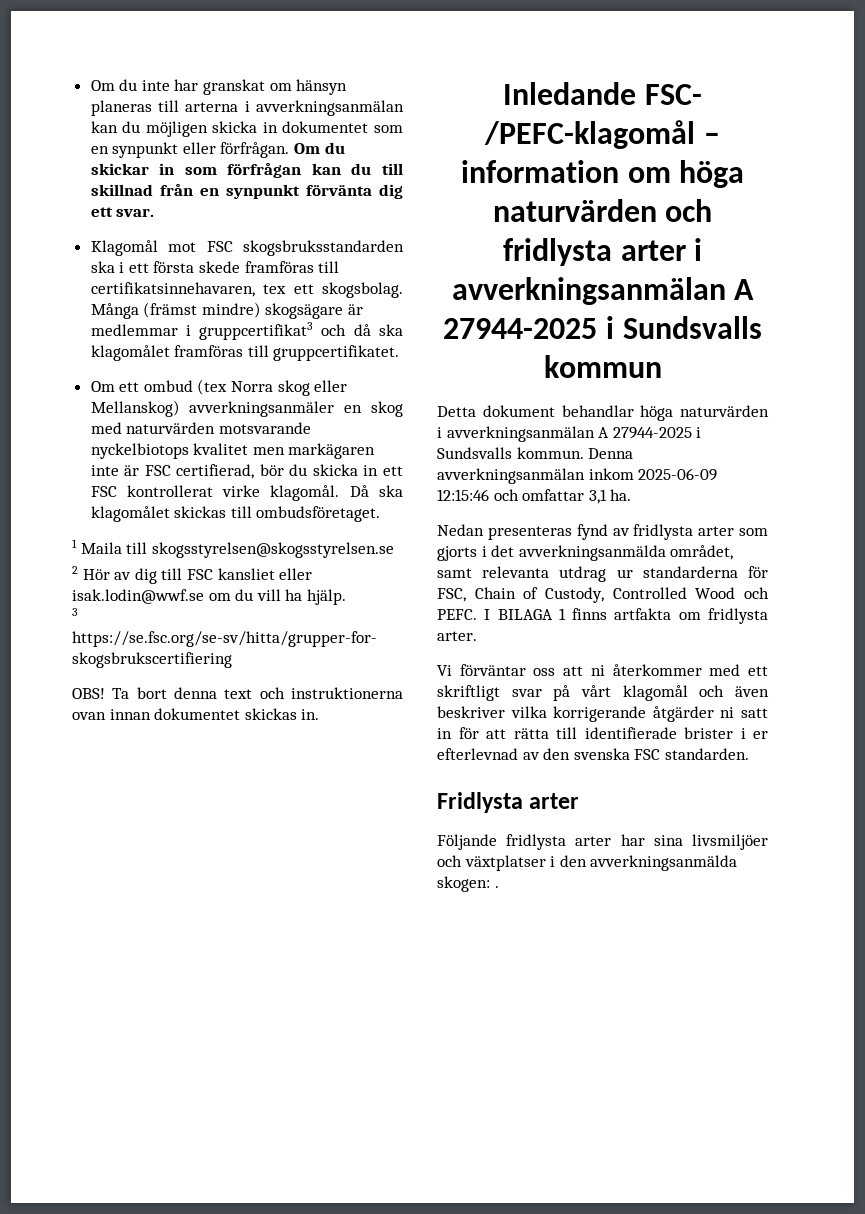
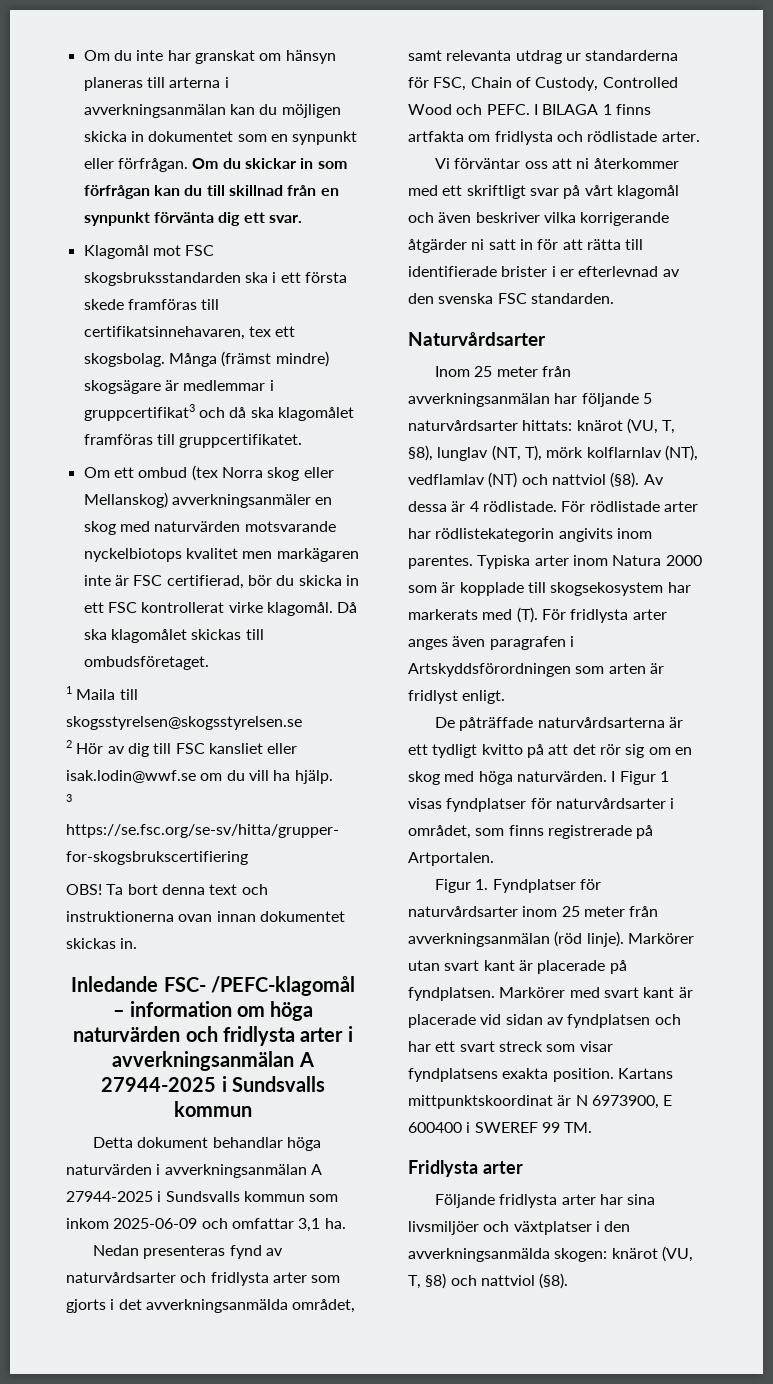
[516,447,634,459] [437,468,585,484] kommun. Denna avverkningsanmälan -> [243,1191,339,1202] kommun som
[437,489,489,501] 12:15:46 -> (198, 1223) none
(630, 532) none -> [66,1272,207,1283] naturvårdsarter och
(768, 616) none -> [556,131,658,142] och rödlistade
(749, 754) none -> [408,332,546,346] [435,366,572,377] [408,393,652,407] [408,418,676,434] [408,445,698,461] [408,472,664,488] [408,501,698,512] [408,528,652,542] [408,555,702,569] [408,582,691,596] [408,607,667,623] [408,636,574,650] [408,663,664,677] [408,690,506,704] [435,717,684,731] [408,744,692,758] [408,771,669,785] [408,798,675,812] [408,825,654,839] [408,852,494,866] [435,879,602,893] [408,906,659,917] [408,931,694,947] [408,960,627,974] [408,987,693,1001] [408,1014,681,1028] [408,1041,613,1052] [408,1068,673,1082] [408,1095,673,1109] [408,1122,593,1133] // Naturvårdsarter // Inom 25 meter från avverkningsanmälan har följande 5 naturvårdsarter hittats: knärot (VU, T, §8), lunglav (NT, T), mörk kolflarnlav (NT), vedflamlav (NT) och nattviol (§8). Av dessa är 4 rödlistade. För rödlistade arter har rödlistekategorin angivits inom parentes. Typiska arter inom Natura 2000 som är kopplade till skogsekosystem har markerats med (T). För fridlysta arter anges även paragrafen i Artskyddsförordningen som arten är fridlyst enligt. // De påträffade naturvårdsarterna är ett tydligt kvitto på att det rör sig om en skog med höga naturvärden. I Figur 1 visas fyndplatser för naturvårdsarter i området, som finns registrerade på Artportalen. // Figur 1. Fyndplatser för naturvårdsarter inom 25 meter från avverkningsanmälan (röd linje). Markörer utan svart kant är placerade på fyndplatsen. Markörer med svart kant är placerade vid sidan av fyndplatsen och har ett svart streck som visar fyndplatsens exakta position. Kartans mittpunktskoordinat är N 6973900, E 600400 i SWEREF 99 TM.
[494,886,499,888] . -> [611,1246,693,1262] [408,1273,569,1289] knärot (VU, T, §8) och nattviol (§8).

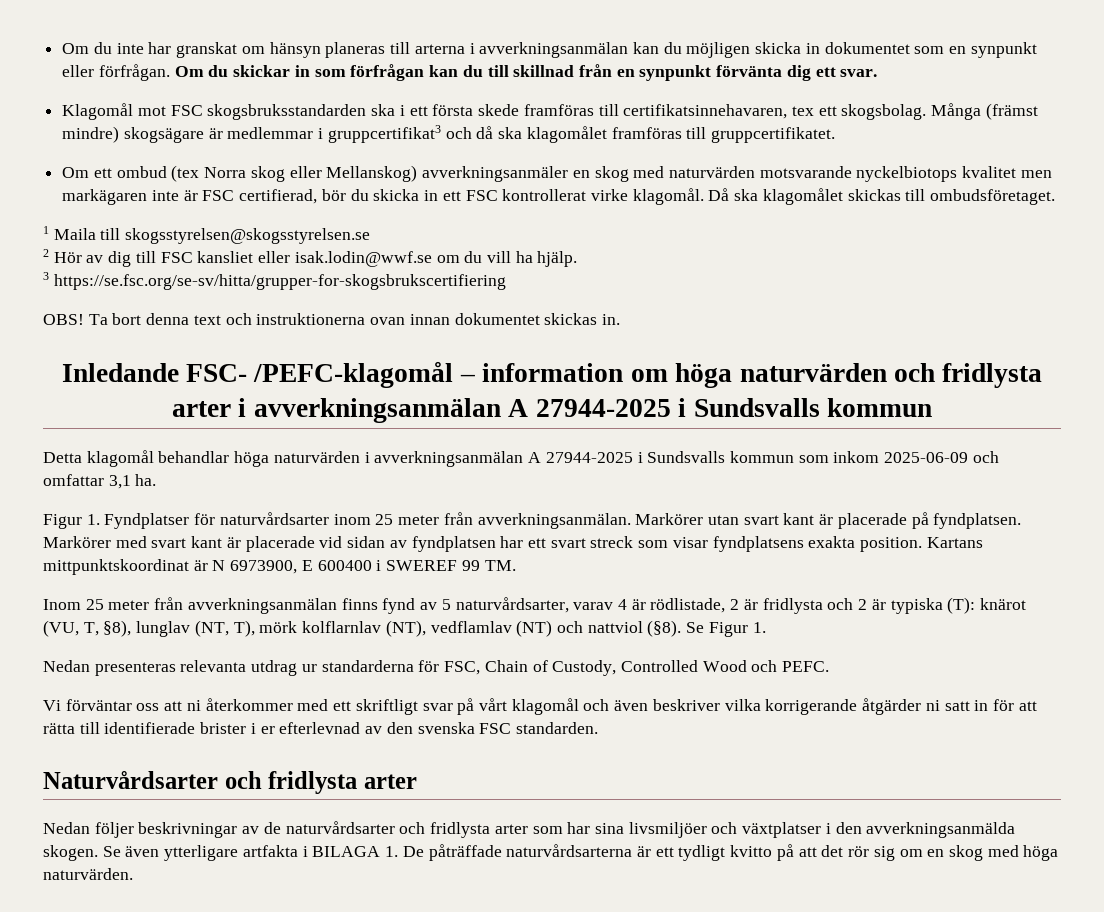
[137,1137,209,1148] dokument -> [86,450,154,467] klagomål
[93,1245,284,1259] [66,1272,341,1286] [66,1299,356,1313] [408,50,442,61] Nedan presenteras fynd av naturvårdsarter och fridlysta arter som gjorts i det avverkningsanmälda området, samt -> [43,512,1022,529] [43,536,983,552] [43,559,516,575] [43,597,1026,614] [43,620,766,637] [43,660,176,676] Figur 1. Fyndplatser för naturvårdsarter inom 25 meter från avverkningsanmälan. Markörer utan svart kant är placerade på fyndplatsen. Markörer med svart kant är placerade vid sidan av fyndplatsen har ett svart streck som visar fyndplatsens exakta position. Kartans mittpunktskoordinat är N 6973900, E 600400 i SWEREF 99 TM. // Inom 25 meter från avverkningsanmälan finns fynd av 5 naturvårdsarter, varav 4 är rödlistade, 2 är fridlysta och 2 är typiska (T): knärot (VU, T, §8), lunglav (NT, T), mörk kolflarnlav (NT), vedflamlav (NT) och nattviol (§8). Se Figur 1. // Nedan presenteras
[533,104,651,115] [408,131,700,145] I BILAGA 1 finns artfakta om fridlysta och rödlistade arter. -> (830, 666) none
[435,366,572,377] [408,393,652,407] [408,418,676,434] [408,445,698,461] [408,472,664,488] [408,501,698,512] [408,528,652,542] [408,555,702,569] [408,582,691,596] [408,607,667,623] [408,636,574,650] [408,663,664,677] [408,690,506,704] // Inom 25 meter från avverkningsanmälan har följande 5 naturvårdsarter hittats: knärot (VU, T, §8), lunglav (NT, T), mörk kolflarnlav (NT), vedflamlav (NT) och nattviol (§8). Av dessa är 4 rödlistade. För rödlistade arter har rödlistekategorin angivits inom parentes. Typiska arter inom Natura 2000 som är kopplade till skogsekosystem har markerats med (T). För fridlysta arter anges även paragrafen i Artskyddsförordningen som arten är fridlyst enligt. // -> [224,771,417,794] [43,821,1016,838] [43,845,399,861] och fridlysta arter // Nedan följer beskrivningar av de naturvårdsarter och fridlysta arter som har sina livsmiljöer och växtplatser i den avverkningsanmälda skogen. Se även ytterligare artfakta i BILAGA 1.
[611,771,669,785] [408,798,675,812] [408,825,654,839] [408,852,494,866] [435,879,602,893] [408,906,659,917] [408,931,694,947] [408,960,627,974] [408,987,693,1001] [408,1014,681,1028] [408,1041,613,1052] [408,1068,673,1082] [408,1095,673,1109] [408,1122,593,1133] [408,1160,523,1177] [435,1194,656,1208] [408,1221,631,1235] [408,1246,693,1262] [408,1273,569,1289] I Figur 1 visas fyndplatser för naturvårdsarter i området, som finns registrerade på Artportalen. // Figur 1. Fyndplatser för naturvårdsarter inom 25 meter från avverkningsanmälan (röd linje). Markörer utan svart kant är placerade på fyndplatsen. Markörer med svart kant är placerade vid sidan av fyndplatsen och har ett svart streck som visar fyndplatsens exakta position. Kartans mittpunktskoordinat är N 6973900, E 600400 i SWEREF 99 TM. // Fridlysta arter // Följande fridlysta arter har sina livsmiljöer och växtplatser i den avverkningsanmälda skogen: knärot (VU, T, §8) och nattviol (§8). -> (133, 874) none

